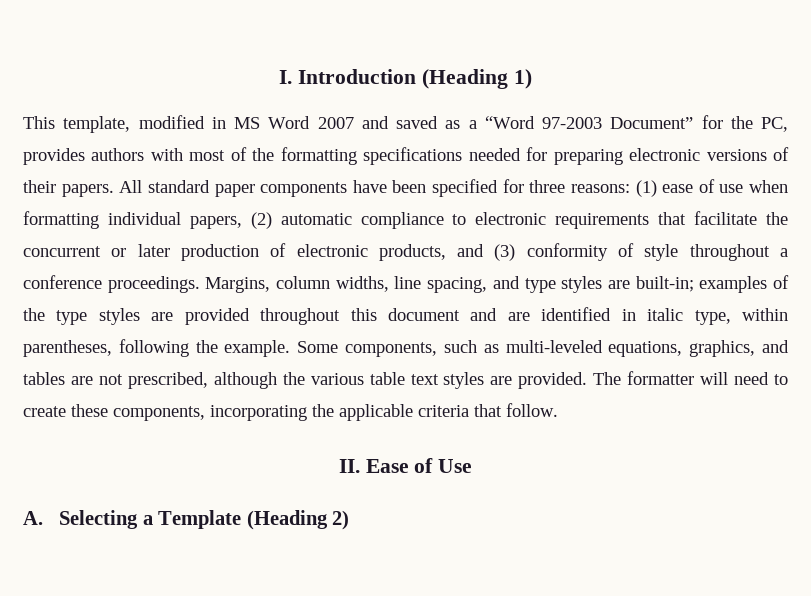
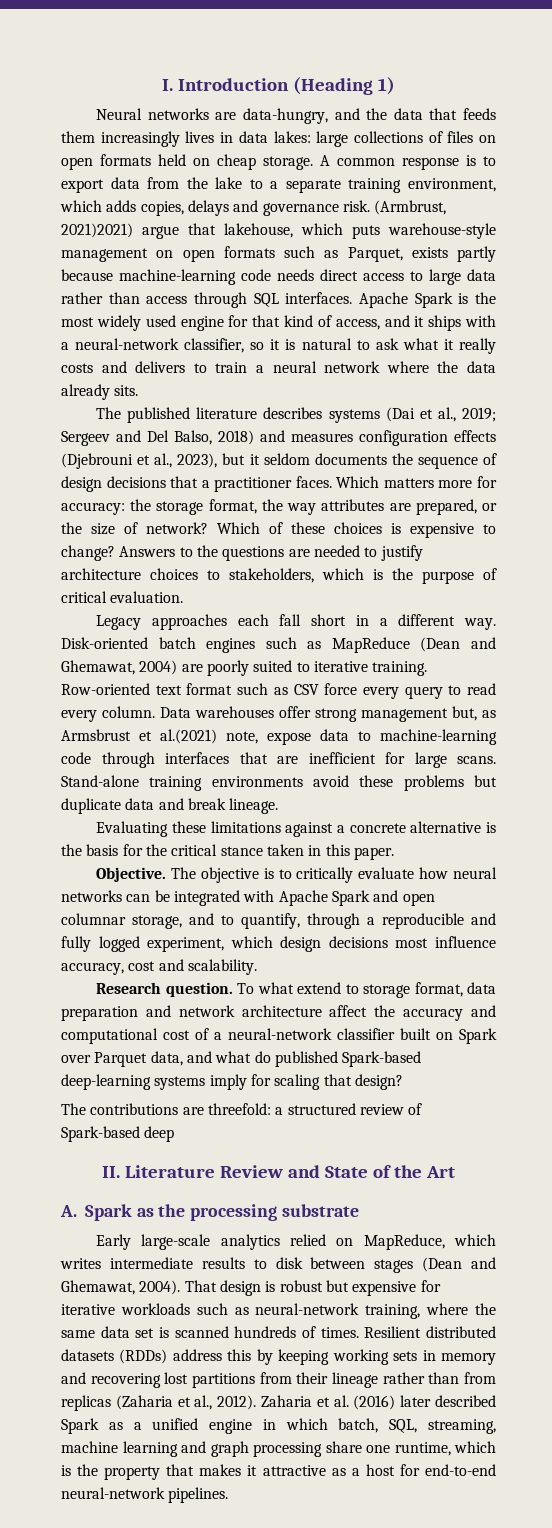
[23,115,788,133] [23,147,789,165] [23,179,788,197] [23,211,788,229] [23,243,788,261] [23,275,790,293] [23,307,789,325] [23,339,790,357] [23,371,788,389] [23,403,558,421] [338,458,473,473] [23,510,350,530] This template, modified in MS Word 2007 and saved as a “Word 97-2003 Document” for the PC, provides authors with most of the formatting specifications needed for preparing electronic versions of their papers. All standard paper components have been specified for three reasons: (1) ease of use when formatting individual papers, (2) automatic compliance to electronic requirements that facilitate the concurrent or later production of electronic products, and (3) conformity of style throughout a conference proceedings. Margins, column widths, line spacing, and type styles are built-in; examples of the type styles are provided throughout this document and are identified in italic type, within parentheses, following the example. Some components, such as multi-leveled equations, graphics, and tables are not prescribed, although the various table text styles are provided. The formatter will need to create these components, incorporating the applicable criteria that follow. // II. Ease of Use // A. Selecting a Template (Heading 2) -> [96,108,497,124] [61,131,496,147] [61,154,496,170] [61,177,496,193] [60,200,447,216] [61,223,496,239] [61,246,496,262] [61,269,496,285] [61,292,497,308] [61,315,496,331] [61,338,496,354] [61,361,497,373] [61,384,139,400] [96,407,497,423] [61,430,496,446] [61,453,497,469] [61,476,497,492] [61,499,498,515] [61,522,496,538] [61,545,423,561] [61,568,497,584] [61,591,184,603] [96,614,497,630] [61,637,496,653] [61,660,428,676] [61,683,496,699] [61,706,496,722] [61,729,497,745] [61,752,496,768] [61,775,497,791] [61,798,279,814] [96,821,496,837] [61,844,394,860] [96,867,497,883] [61,890,435,906] [61,913,496,929] [61,936,496,952] [61,959,257,975] [96,982,497,998] [61,1005,496,1021] [61,1028,497,1044] [61,1051,422,1067] [61,1074,403,1090] [61,1103,423,1115] [61,1126,175,1142] [102,1165,455,1178] [60,1204,359,1221] [96,1234,497,1250] [60,1257,496,1273] [61,1280,441,1296] [61,1303,496,1319] [61,1326,497,1338] [61,1349,497,1365] [61,1372,497,1388] [61,1395,497,1411] [61,1418,496,1434] [61,1441,496,1457] [61,1464,496,1480] [61,1487,229,1503] Neural networks are data-hungry, and the data that feeds them increasingly lives in data lakes: large collections of files on open formats held on cheap storage. A common response is to export data from the lake to a separate training environment, which adds copies, delays and governance risk. (Armbrust, 2021)2021) argue that lakehouse, which puts warehouse-style management on open formats such as Parquet, exists partly because machine-learning code needs direct access to large data rather than access through SQL interfaces. Apache Spark is the most widely used engine for that kind of access, and it ships with a neural-network classifier, so it is natural to ask what it really costs and delivers to train a neural network where the data already sits. // The published literature describes systems (Dai et al., 2019; Sergeev and Del Balso, 2018) and measures configuration effects (Djebrouni et al., 2023), but it seldom documents the sequence of design decisions that a practitioner faces. Which matters more for accuracy: the storage format, the way attributes are prepared, or the size of network? Which of these choices is expensive to change? Answers to the questions are needed to justify architecture choices to stakeholders, which is the purpose of critical evaluation. // Legacy approaches each fall short in a different way. Disk-oriented batch engines such as MapReduce (Dean and Ghemawat, 2004) are poorly suited to iterative training. Row-oriented text format such as CSV force every query to read every column. Data warehouses offer strong management but, as Armsbrust et al.(2021) note, expose data to machine-learning code through interfaces that are inefficient for large scans. Stand-alone training environments avoid these problems but duplicate data and break lineage. // Evaluating these limitations against a concrete alternative is the basis for the critical stance taken in this paper. // Objective. The objective is to critically evaluate how neural networks can be integrated with Apache Spark and open columnar storage, and to quantify, through a reproducible and fully logged experiment, which design decisions most influence accuracy, cost and scalability. // Research question. To what extend to storage format, data preparation and network architecture affect the accuracy and computational cost of a neural-network classifier built on Spark over Parquet data, and what do published Spark-based deep-learning systems imply for scaling that design? // The contributions are threefold: a structured review of Spark-based deep // II. Literature Review and State of the Art // A. Spark as the processing substrate // Early large-scale analytics relied on MapReduce, which writes intermediate results to disk between stages (Dean and Ghemawat, 2004). That design is robust but expensive for iterative workloads such as neural-network training, where the same data set is scanned hundreds of times. Resilient distributed datasets (RDDs) address this by keeping working sets in memory and recovering lost partitions from their lineage rather than from replicas (Zaharia et al., 2012). Zaharia et al. (2016) later described Spark as a unified engine in which batch, SQL, streaming, machine learning and graph processing share one runtime, which is the property that makes it attractive as a host for end-to-end neural-network pipelines.

